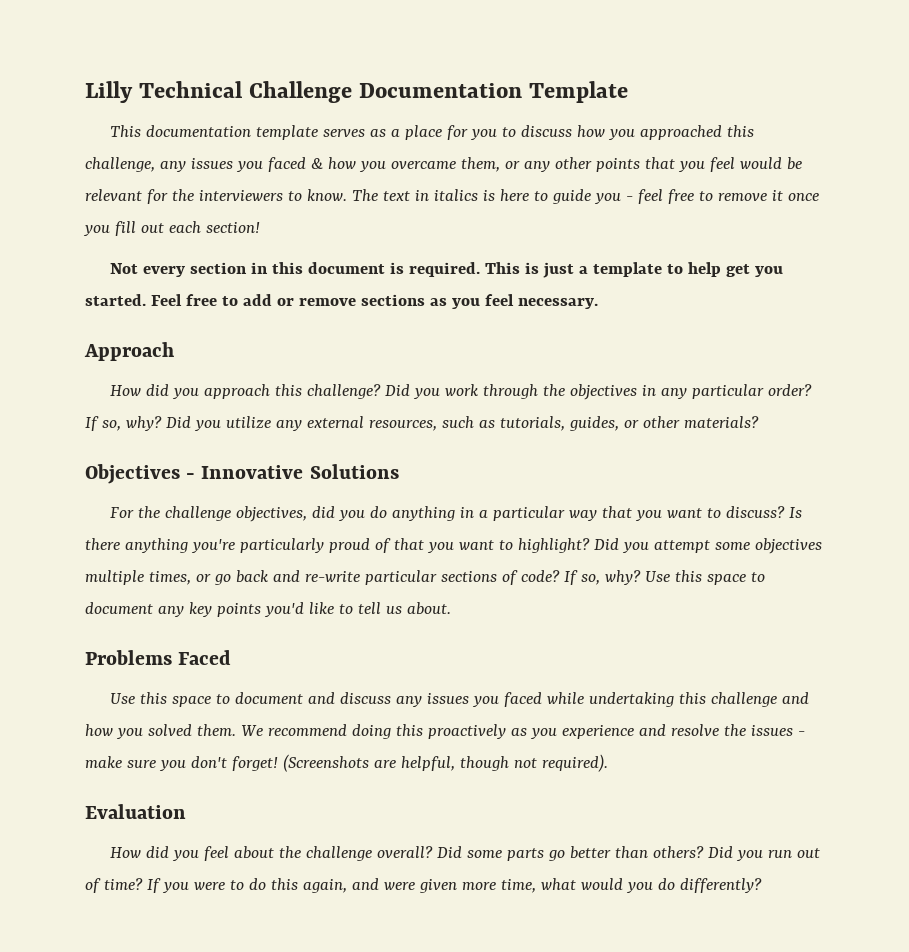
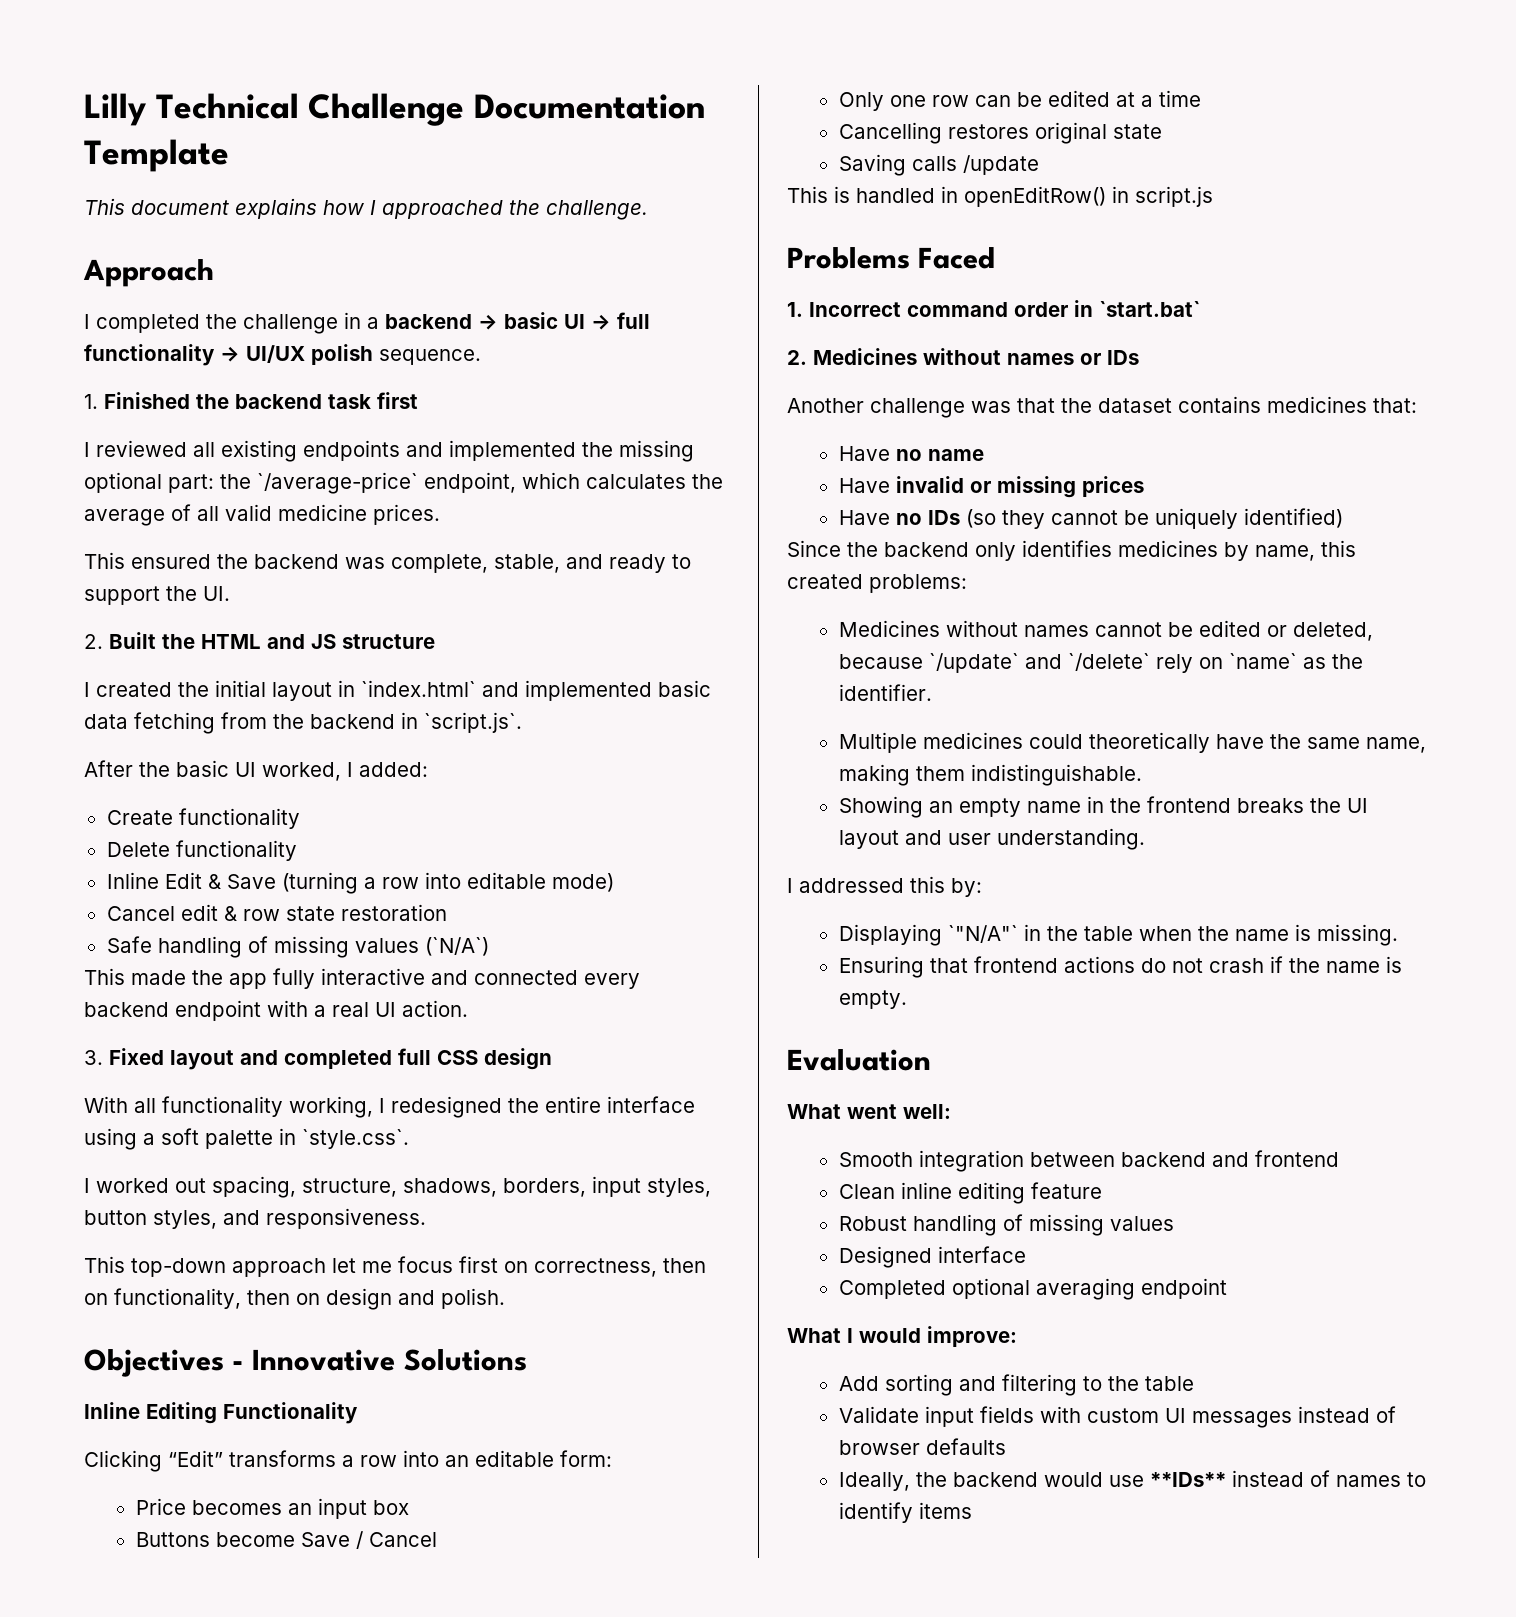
[146,125,755,140] [85,157,802,172] [85,189,819,204] [83,221,260,236] [110,262,784,278] [85,294,598,309] [84,342,174,361] [110,384,813,400] [85,416,759,431] [85,464,399,484] [110,506,803,522] [85,538,822,554] [85,570,765,585] [85,602,451,617] [85,650,232,665] [110,692,810,707] [85,724,805,739] [85,754,608,772] [85,804,186,819] [110,846,821,861] [85,878,762,893] documentation template serves as a place for you to discuss how you approached this challenge, any issues you faced & how you overcame them, or any other points that you feel would be relevant for the interviewers to know. The text in italics is here to guide you - feel free to remove it once you fill out each section! // Not every section in this document is required. This is just a template to help get you started. Feel free to add or remove sections as you feel necessary. // Approach // How did you approach this challenge? Did you work through the objectives in any particular order? If so, why? Did you utilize any external resources, such as tutorials, guides, or other materials? // Objectives - Innovative Solutions // For the challenge objectives, did you do anything in a particular way that you want to discuss? Is there anything you're particularly proud of that you want to highlight? Did you attempt some objectives multiple times, or go back and re-write particular sections of code? If so, why? Use this space to document any key points you'd like to tell us about. // Problems Faced // Use this space to document and discuss any issues you faced while undertaking this challenge and how you solved them. We recommend doing this proactively as you experience and resolve the issues - make sure you don't forget! (Screenshots are helpful, though not required). // Evaluation // How did you feel about the challenge overall? Did some parts go better than others? Did you run out of time? If you were to do this again, and were given more time, what would you do differently? -> [131,198,648,220] [83,259,214,287] [84,312,650,334] [84,344,481,366] [84,392,418,409] [84,440,694,462] [84,472,723,494] [84,504,440,526] [84,552,691,573] [84,586,230,605] [84,632,435,649] [84,680,711,701] [84,712,522,734] [84,760,428,781] [106,808,300,829] [106,840,297,861] [106,872,614,894] [106,904,447,921] [106,936,489,958] [84,968,640,989] [84,1000,468,1021] [84,1048,552,1070] [84,1096,695,1118] [84,1128,409,1150] [84,1176,711,1198] [84,1208,426,1229] [84,1256,706,1277] [84,1288,505,1310] [84,1349,527,1377] [84,1402,358,1424] [84,1450,612,1472] [135,1498,409,1519] [135,1531,437,1549] [838,90,1201,111] [838,122,1162,144] [838,154,1039,176] [787,186,1213,207] [787,247,996,269] [787,300,1200,317] [787,348,1139,365] [787,396,1417,418] [838,446,984,461] [838,476,1144,498] [838,508,1343,529] [787,540,1356,561] [787,574,967,593] [838,620,1373,641] [838,653,1363,673] [838,684,932,701] [838,732,1426,753] [838,764,1142,786] [838,796,1368,818] [838,828,1145,850] [787,876,982,897] [838,924,1398,946] [838,956,1402,978] [838,990,907,1009] [787,1049,931,1071] [787,1104,951,1119] [838,1150,1339,1172] [838,1182,1102,1204] [838,1214,1174,1236] [838,1246,1026,1268] [838,1278,1227,1300] [787,1326,1017,1347] [838,1374,1194,1396] [838,1406,1396,1428] [838,1438,1006,1455] [838,1470,1426,1491] [838,1502,972,1523] document explains how I approached the challenge. // Approach // I completed the challenge in a backend → basic UI → full functionality → UI/UX polish sequence. // 1. Finished the backend task first // I reviewed all existing endpoints and implemented the missing optional part: the `/average-price` endpoint, which calculates the average of all valid medicine prices. // This ensured the backend was complete, stable, and ready to support the UI. // 2. Built the HTML and JS structure // I created the initial layout in `index.html` and implemented basic data fetching from the backend in `script.js`. // After the basic UI worked, I added: // Create functionality // Delete functionality // Inline Edit & Save (turning a row into editable mode) // Cancel edit & row state restoration // Safe handling of missing values (`N/A`) // This made the app fully interactive and connected every backend endpoint with a real UI action. // 3. Fixed layout and completed full CSS design // With all functionality working, I redesigned the entire interface using a soft palette in `style.css`. // I worked out spacing, structure, shadows, borders, input styles, button styles, and responsiveness. // This top-down approach let me focus first on correctness, then on functionality, then on design and polish. // Objectives - Innovative Solutions // Inline Editing Functionality // Clicking “Edit” transforms a row into an editable form: // Price becomes an input box // Buttons become Save / Cancel // Only one row can be edited at a time // Cancelling restores original state // Saving calls /update // This is handled in openEditRow() in script.js // Problems Faced // 1. Incorrect command order in `start.bat` // 2. Medicines without names or IDs // Another challenge was that the dataset contains medicines that: // Have no name // Have invalid or missing prices // Have no IDs (so they cannot be uniquely identified) // Since the backend only identifies medicines by name, this created problems: // Medicines without names cannot be edited or deleted, because `/update` and `/delete` rely on `name` as the identifier. // Multiple medicines could theoretically have the same name, making them indistinguishable. // Showing an empty name in the frontend breaks the UI layout and user understanding. // I addressed this by: // Displaying `"N/A"` in the table when the name is missing. // Ensuring that frontend actions do not crash if the name is empty. // Evaluation // What went well: // Smooth integration between backend and frontend // Clean inline editing feature // Robust handling of missing values // Designed interface // Completed optional averaging endpoint // What I would improve: // Add sorting and filtering to the table // Validate input fields with custom UI messages instead of browser defaults // Ideally, the backend would use **IDs** instead of names to identify items

